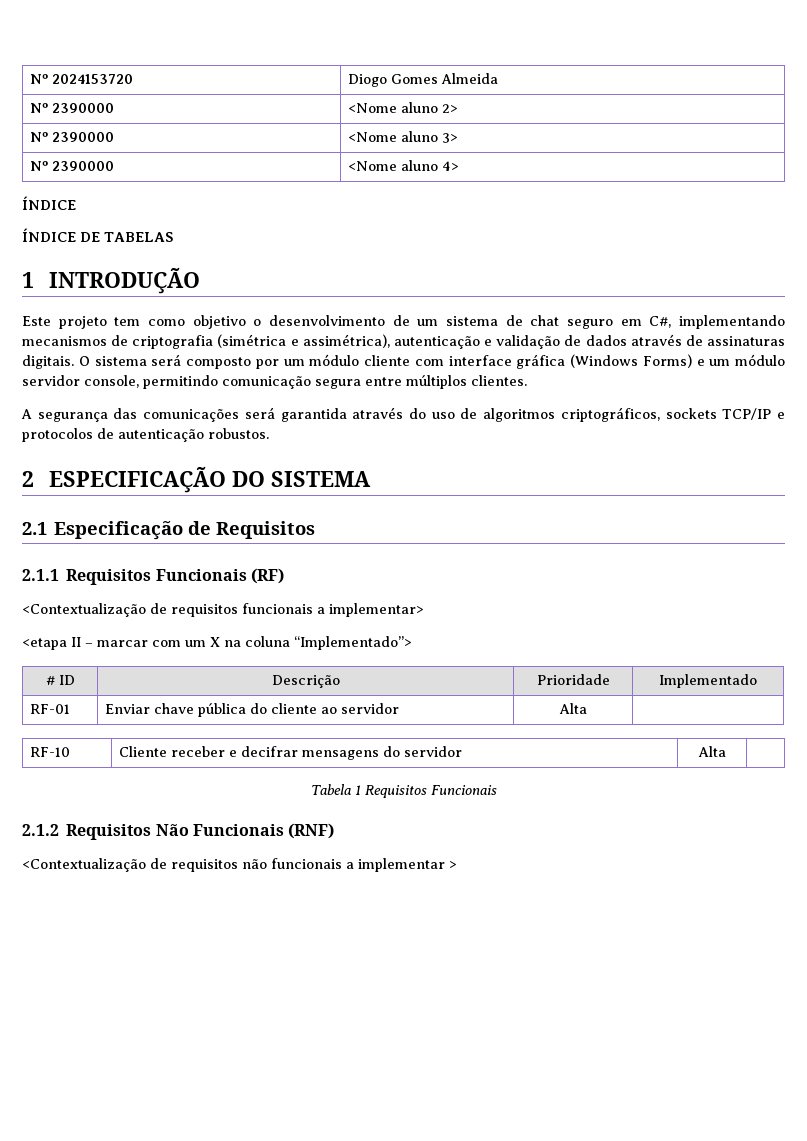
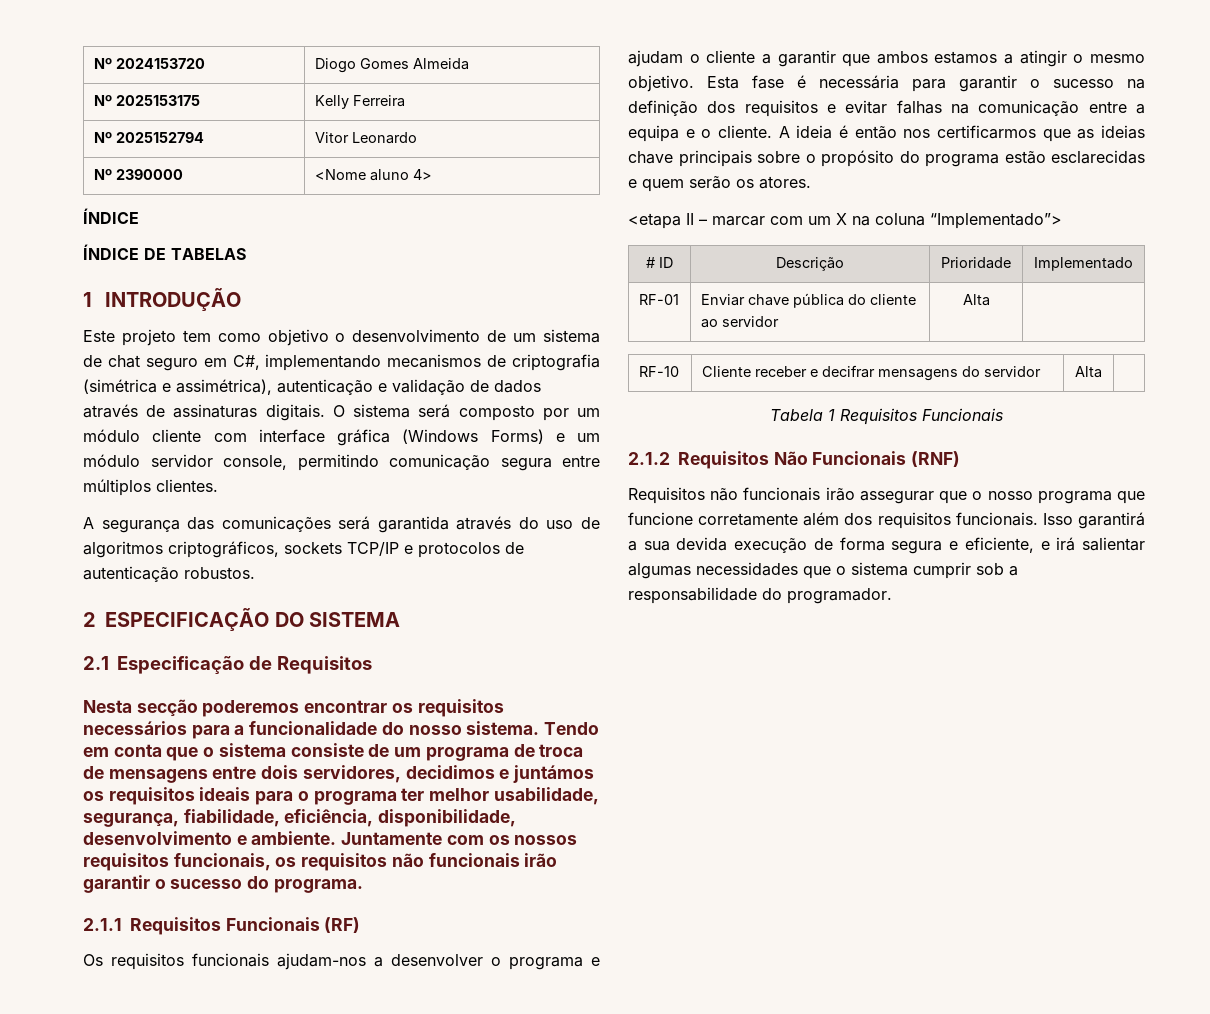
[52,103,115,113] [348,102,459,113] [30,132,115,142] [348,131,459,143] 2390000 | <Nome aluno 2> // Nº 2390000 | <Nome aluno 3> -> [115,95,200,106] [314,95,405,109] [93,132,204,143] [314,132,417,144] 2025153175 | Kelly Ferreira // Nº 2025152794 | Vitor Leonardo
[22,568,284,585] [22,603,424,617] 2.1.1 Requisitos Funcionais (RF) // <Contextualização de requisitos funcionais a implementar> -> [83,699,504,717] [83,721,600,739] [83,743,584,761] [83,765,595,783] [83,787,599,805] [83,809,517,827] [83,831,578,845] [83,853,558,871] [83,875,363,893] [83,917,361,935] [83,953,600,970] [628,50,1145,67] [628,75,1145,92] [628,100,1145,117] [628,125,1145,142] [628,150,1145,167] [628,176,811,192] Nesta secção poderemos encontrar os requisitos necessários para a funcionalidade do nosso sistema. Tendo em conta que o sistema consiste de um programa de troca de mensagens entre dois servidores, decidimos e juntámos os requisitos ideais para o programa ter melhor usabilidade, segurança, fiabilidade, eficiência, disponibilidade, desenvolvimento e ambiente. Juntamente com os nossos requisitos funcionais, os requisitos não funcionais irão garantir o sucesso do programa. // 2.1.1 Requisitos Funcionais (RF) // Os requisitos funcionais ajudam-nos a desenvolver o programa e ajudam o cliente a garantir que ambos estamos a atingir o mesmo objetivo. Esta fase é necessária para garantir o sucesso na definição dos requisitos e evitar falhas na comunicação entre a equipa e o cliente. A ideia é então nos certificarmos que as ideias chave principais sobre o propósito do programa estão esclarecidas e quem serão os atores.
[22,858,457,872] <Contextualização de requisitos não funcionais a implementar > -> [628,487,1145,504] [628,512,1145,529] [628,537,1145,554] [628,562,1018,579] [628,587,892,604] Requisitos não funcionais irão assegurar que o nosso programa que funcione corretamente além dos requisitos funcionais. Isso garantirá a sua devida execução de forma segura e eficiente, e irá salientar algumas necessidades que o sistema cumprir sob a responsabilidade do programador.

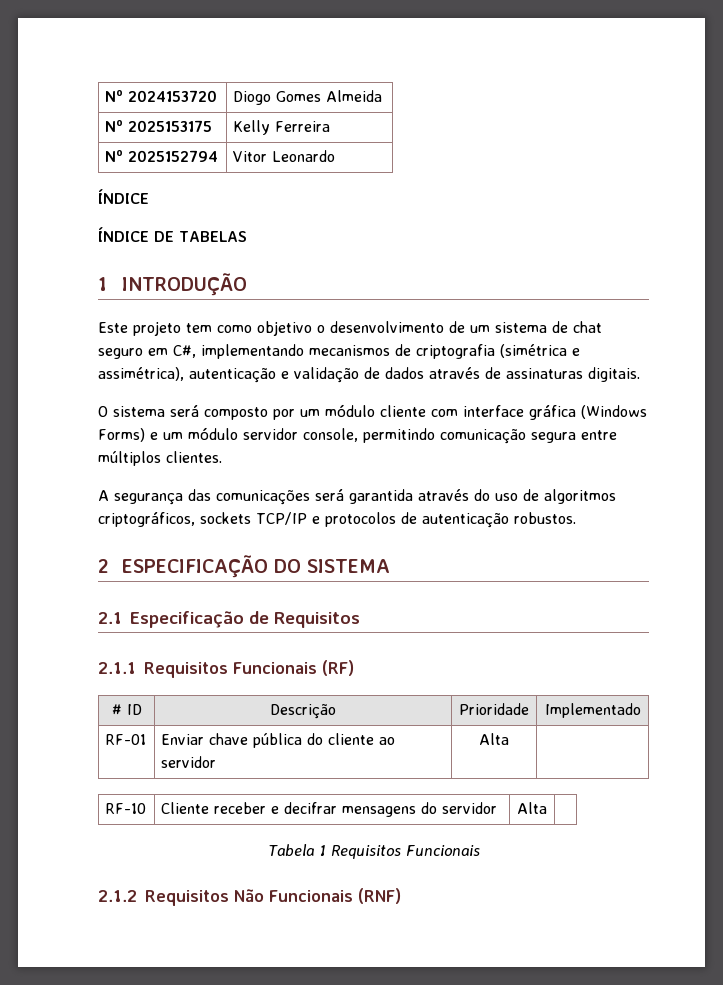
[93,169,183,180] [314,169,432,181] // Nº 2390000 | <Nome aluno 4> -> (336, 156) none
(325, 412) none -> (640, 374) //
[83,699,504,717] [83,721,600,739] [83,743,584,761] [83,765,595,783] [83,787,599,805] [83,809,517,827] [83,831,578,845] [83,853,558,871] [83,875,363,893] [83,917,361,935] [83,953,600,970] [628,50,1145,67] [628,75,1145,92] [628,100,1145,117] [628,125,1145,142] [628,150,1145,167] [628,176,811,192] [628,213,1062,229] Nesta secção poderemos encontrar os requisitos necessários para a funcionalidade do nosso sistema. Tendo em conta que o sistema consiste de um programa de troca de mensagens entre dois servidores, decidimos e juntámos os requisitos ideais para o programa ter melhor usabilidade, segurança, fiabilidade, eficiência, disponibilidade, desenvolvimento e ambiente. Juntamente com os nossos requisitos funcionais, os requisitos não funcionais irão garantir o sucesso do programa. // 2.1.1 Requisitos Funcionais (RF) // Os requisitos funcionais ajudam-nos a desenvolver o programa e ajudam o cliente a garantir que ambos estamos a atingir o mesmo objetivo. Esta fase é necessária para garantir o sucesso na definição dos requisitos e evitar falhas na comunicação entre a equipa e o cliente. A ideia é então nos certificarmos que as ideias chave principais sobre o propósito do programa estão esclarecidas e quem serão os atores. // <etapa II – marcar com um X na coluna “Implementado”> -> [98,660,354,678] 2.1.1 Requisitos Funcionais (RF)
[628,487,1145,504] [628,512,1145,529] [628,537,1145,554] [628,562,1018,579] [628,587,892,604] // Requisitos não funcionais irão assegurar que o nosso programa que funcione corretamente além dos requisitos funcionais. Isso garantirá a sua devida execução de forma segura e eficiente, e irá salientar algumas necessidades que o sistema cumprir sob a responsabilidade do programador. -> (401, 896) none

